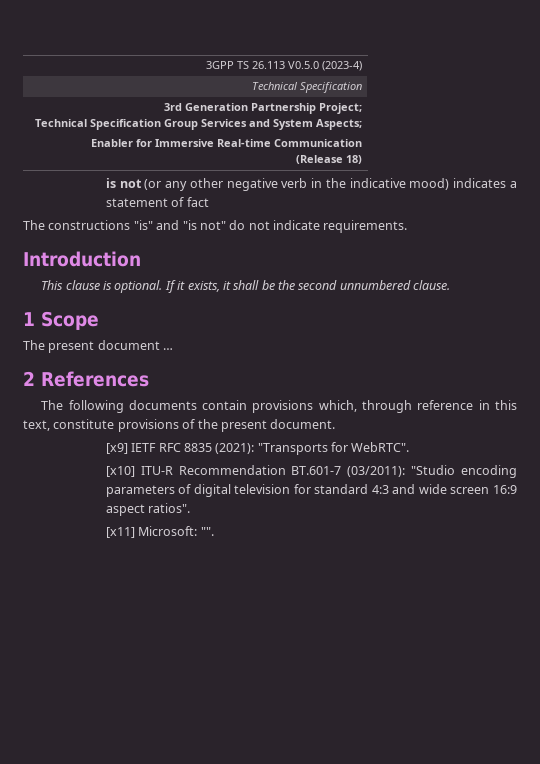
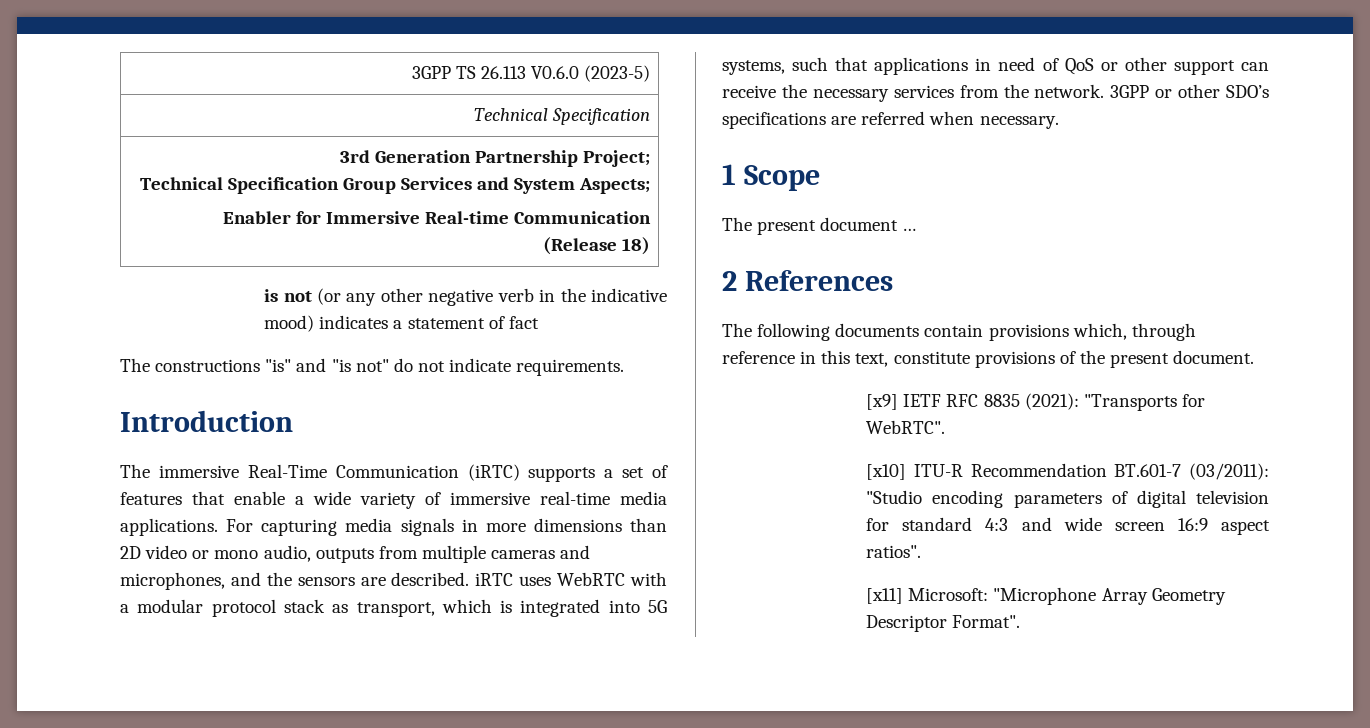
[288,61,363,71] V0.5.0 (2023-4) -> [531,65,651,82] V0.6.0 (2023-5)
[41,280,451,293] This clause is optional. If it exists, it shall be the second unnumbered clause. -> [120,464,668,482] [120,491,667,509] [120,518,667,536] [120,545,591,563] [120,572,668,590] [120,599,667,617] [722,57,1269,75] [722,84,1269,102] [722,111,1059,129] The immersive Real-Time Communication (iRTC) supports a set of features that enable a wide variety of immersive real-time media applications. For capturing media signals in more dimensions than 2D video or mono audio, outputs from multiple cameras and microphones, and the sensors are described. iRTC uses WebRTC with a modular protocol stack as transport, which is integrated into 5G systems, such that applications in need of QoS or other support can receive the necessary services from the network. 3GPP or other SDO’s specifications are referred when necessary.
[200,527,214,536] "". -> [993,587,1226,605] [866,615,1021,632] "Microphone Array Geometry Descriptor Format".

